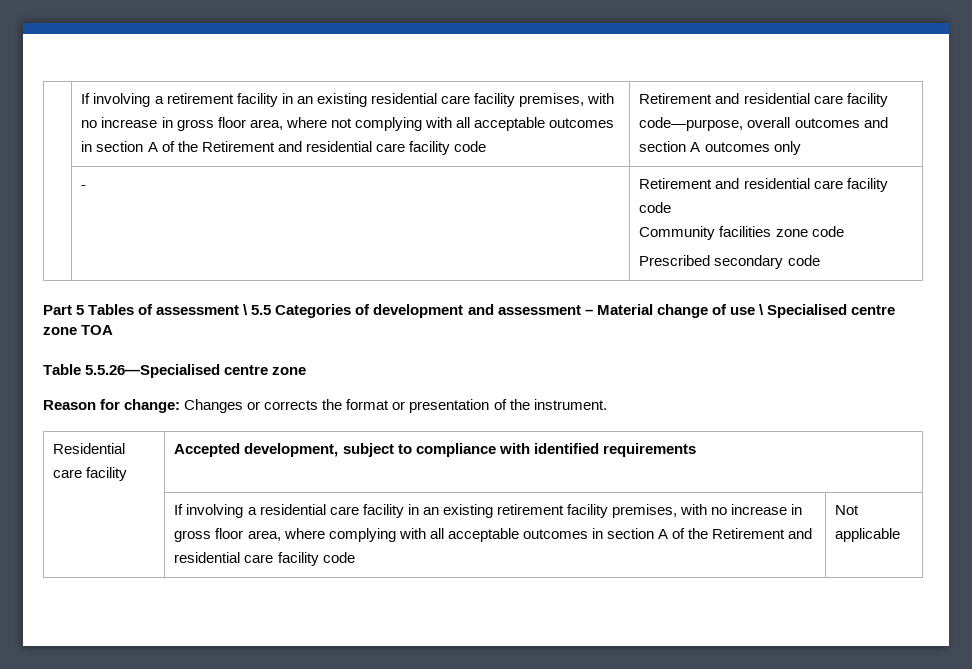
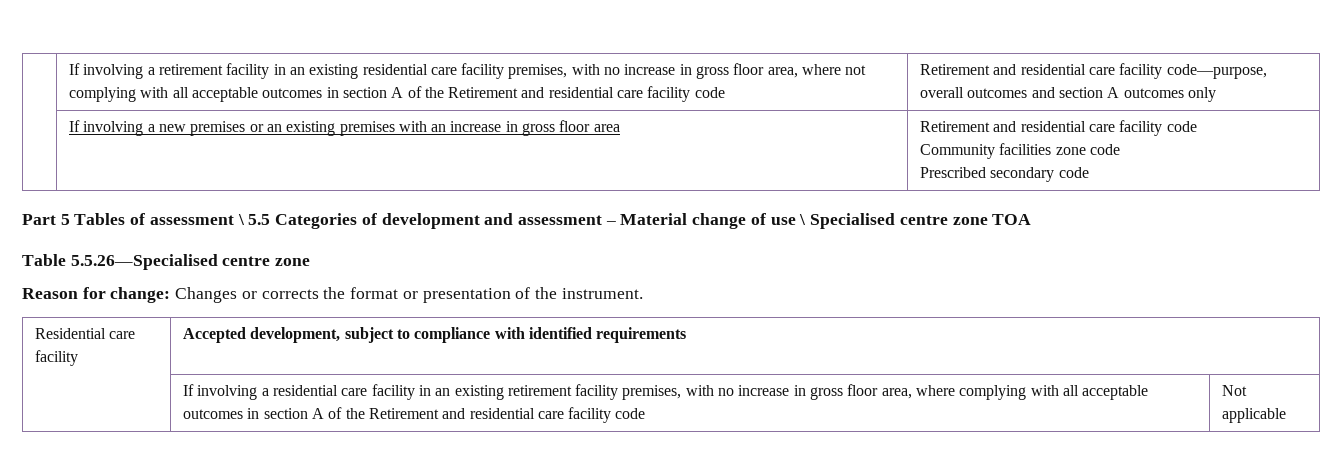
[81,185,87,189] - -> [68,120,620,136] If involving a new premises or an existing premises with an increase in gross floor area

